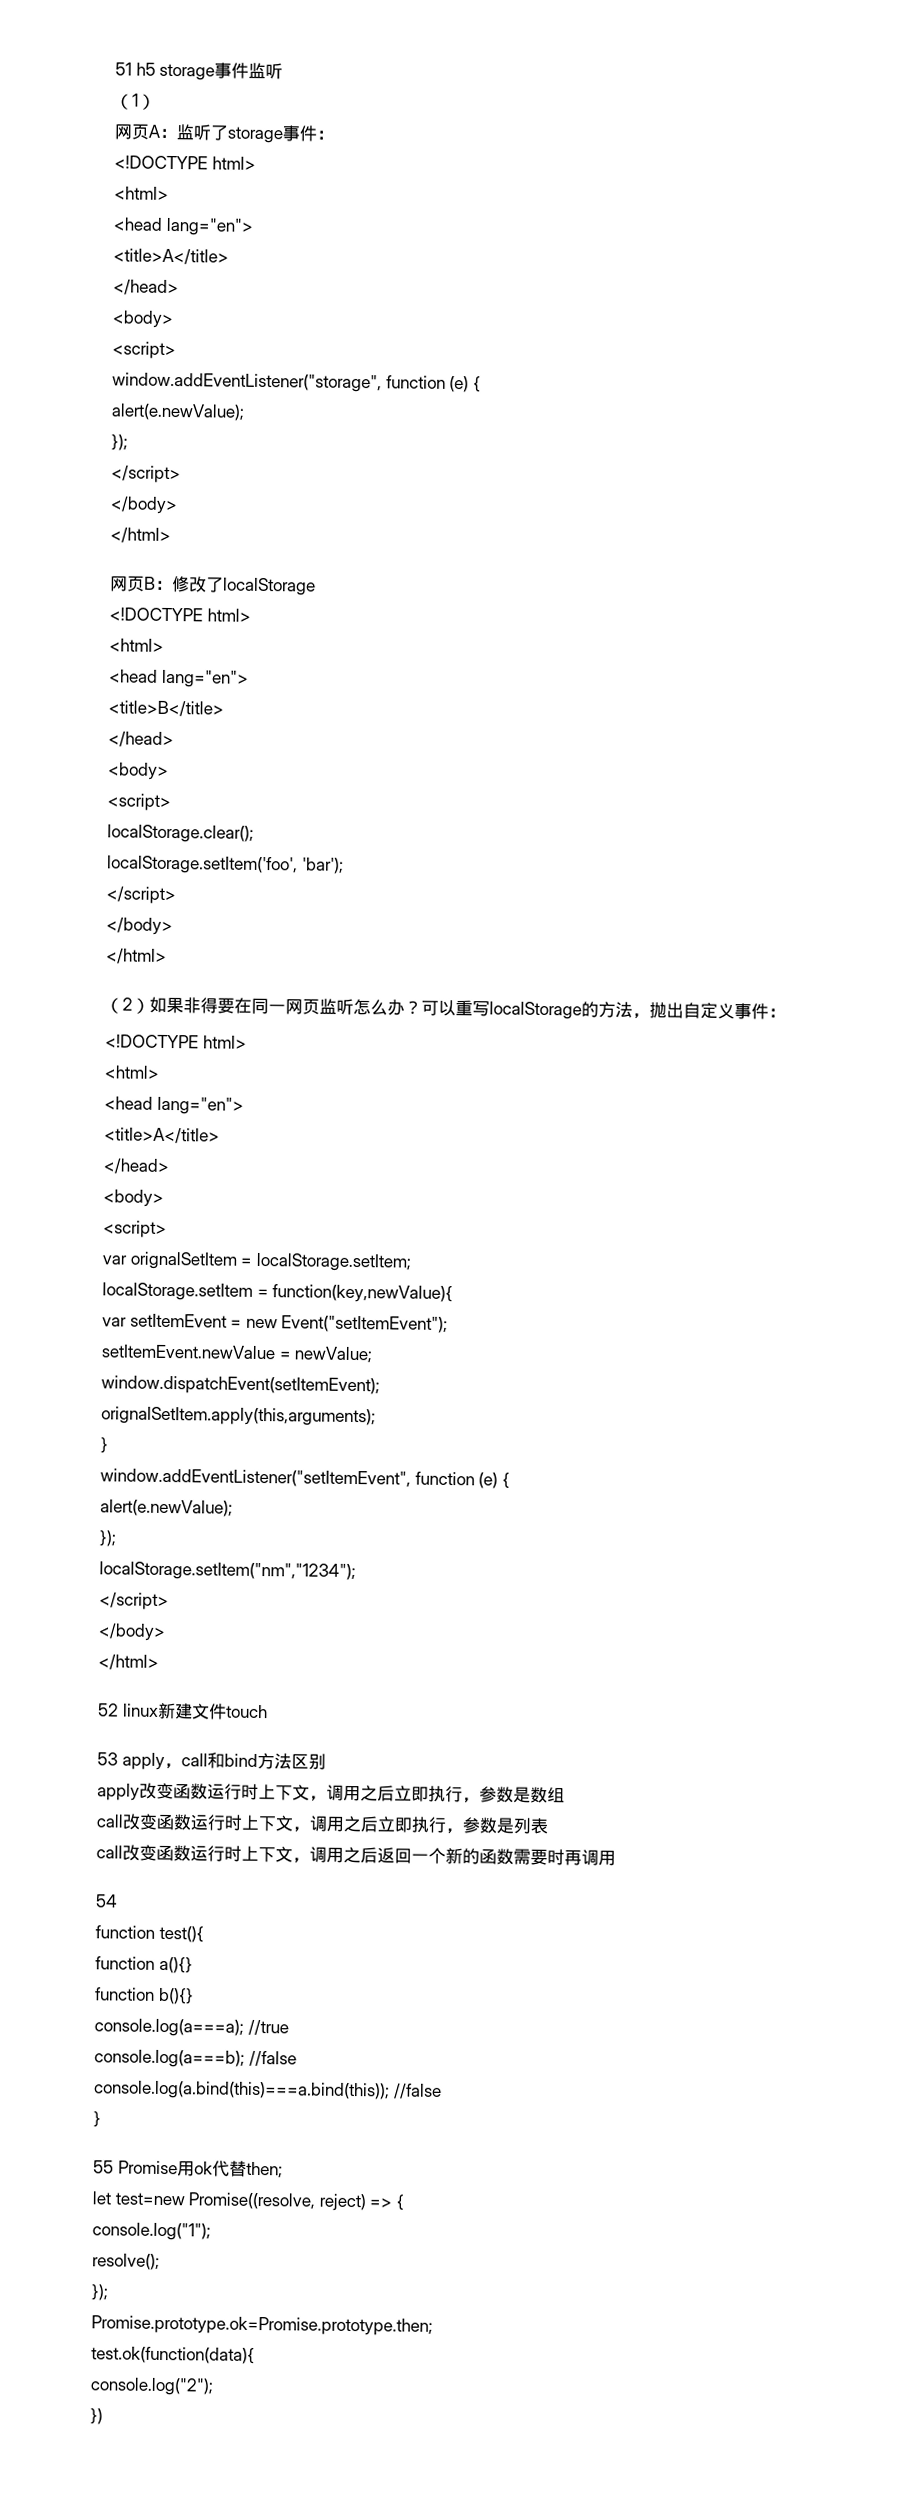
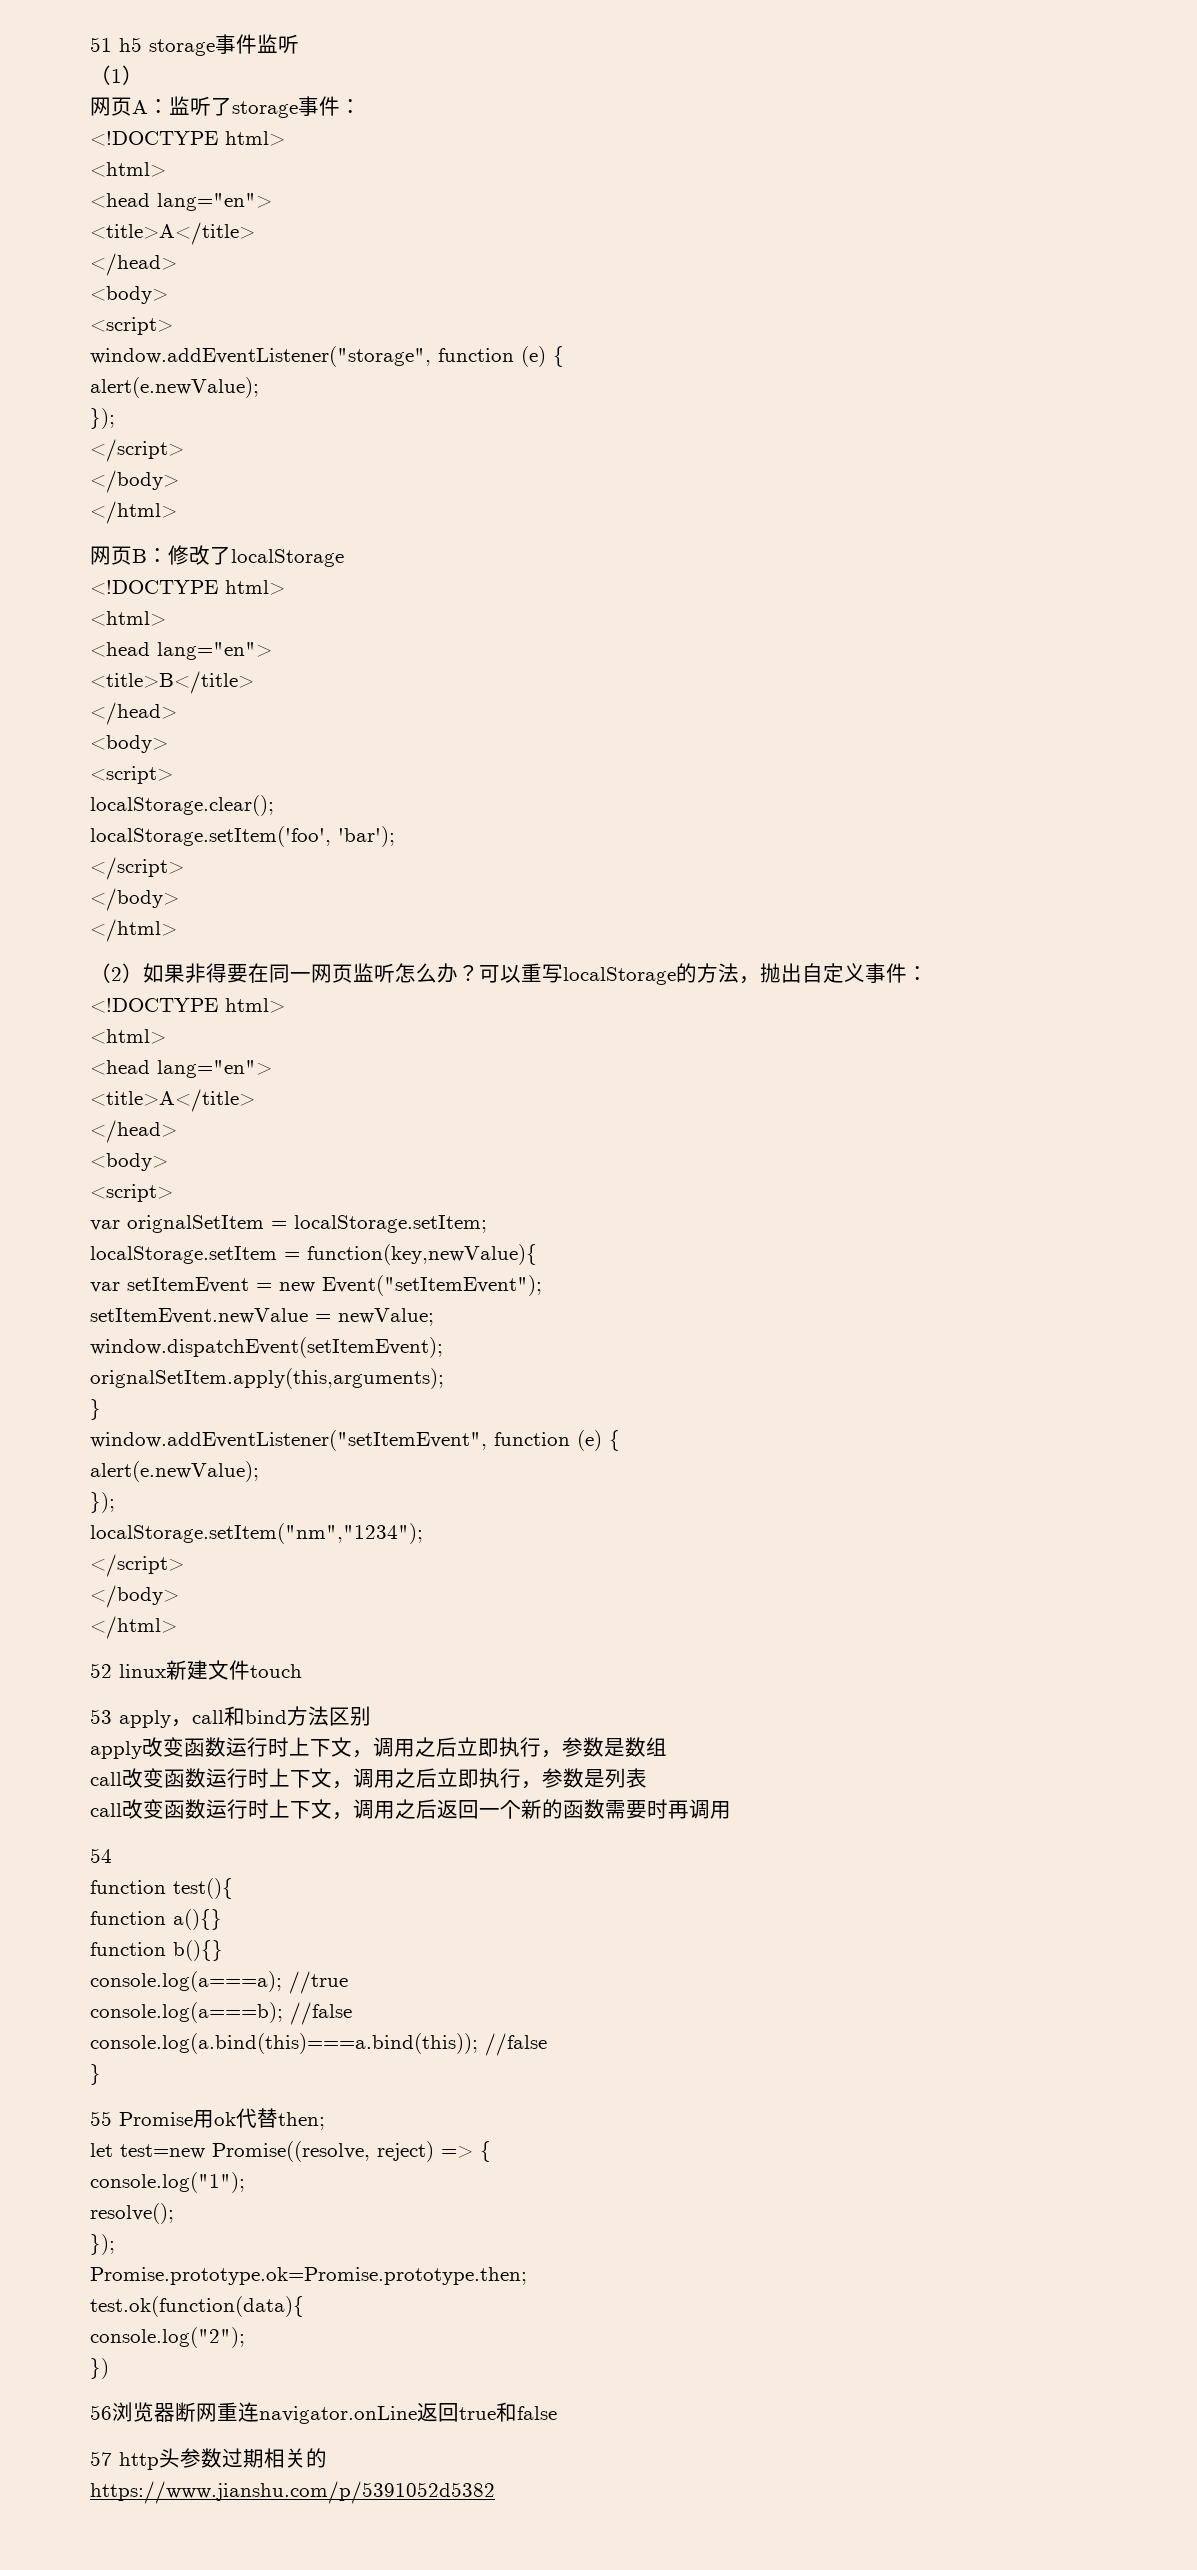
(103, 2416) none -> [90,2402,557,2424] [90,2448,327,2470] [90,2481,495,2504] // 56浏览器断网重连navigator.onLine返回true和false // 57 http头参数过期相关的 // https://www.jianshu.com/p/5391052d5382

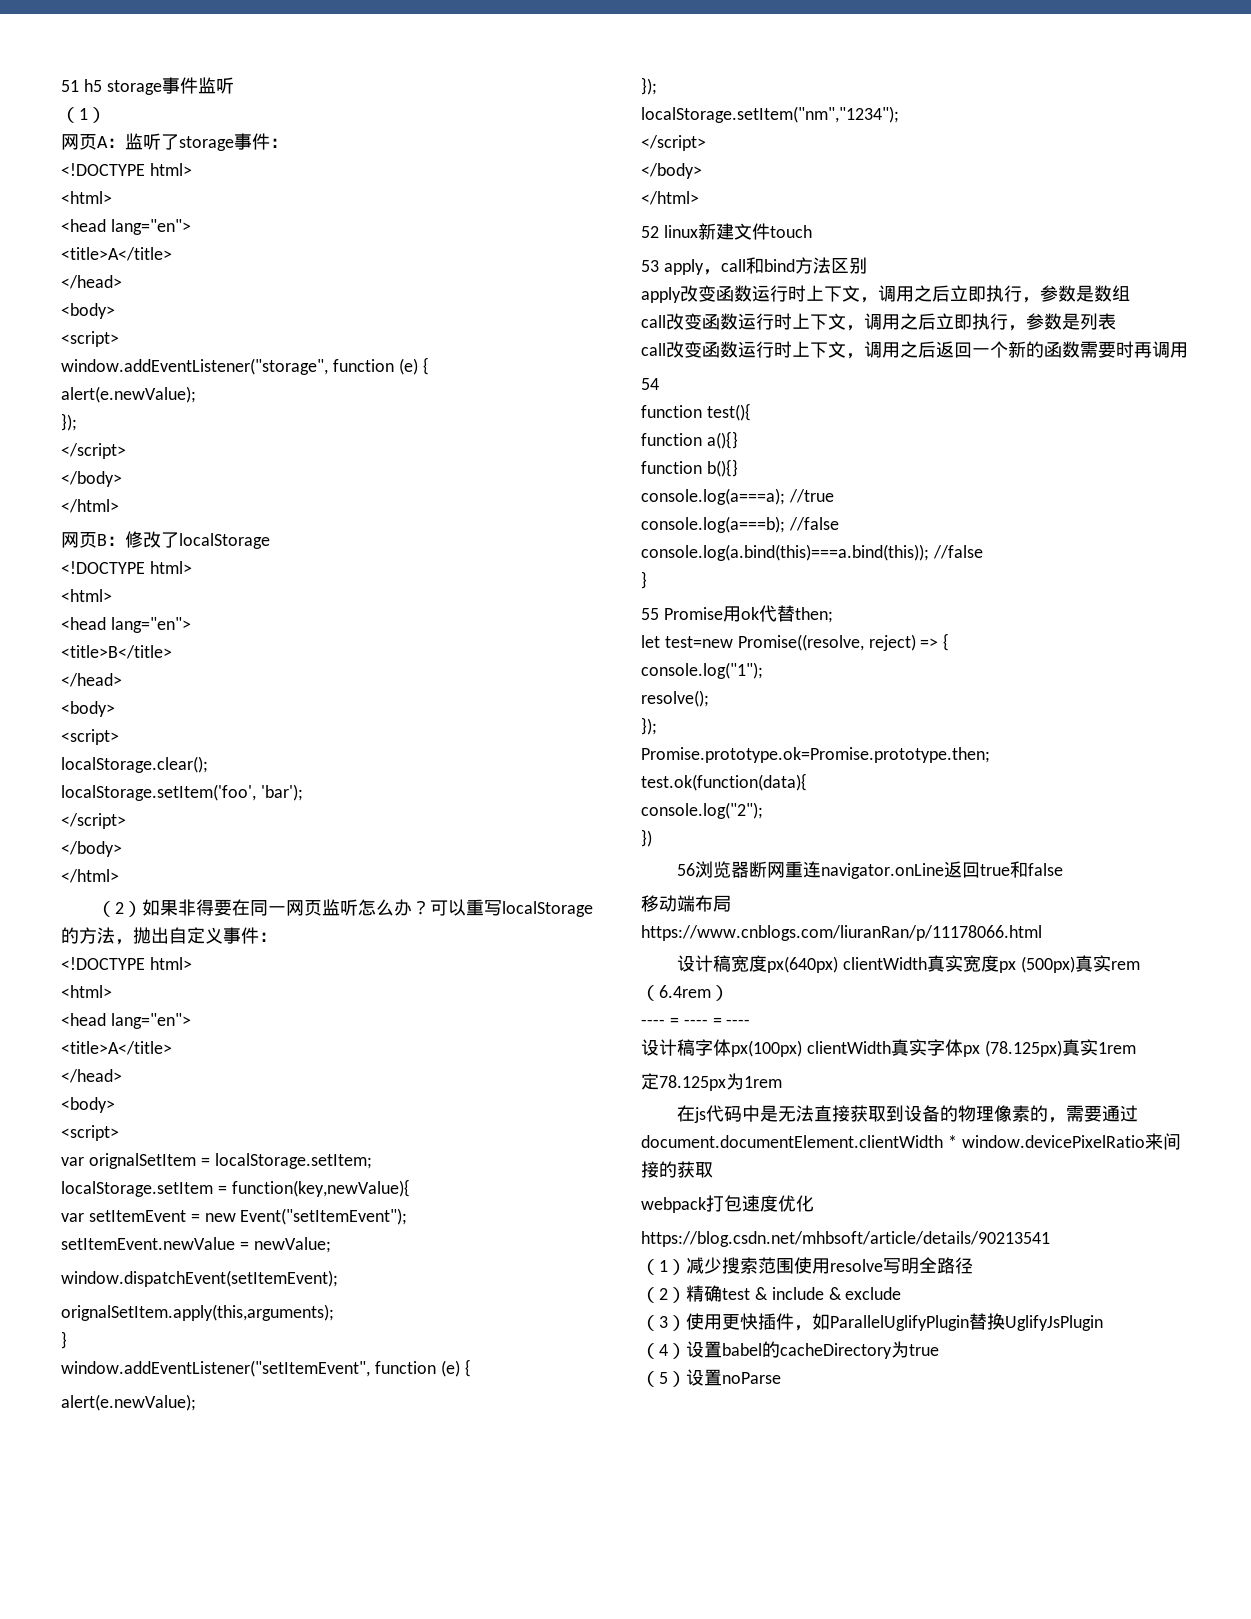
[90,2448,327,2470] [90,2481,495,2504] 57 http头参数过期相关的 // https://www.jianshu.com/p/5391052d5382 -> [641,895,731,912] [641,925,1042,941] [677,955,1140,973] [641,985,729,1001] [641,1017,751,1026] [641,1039,1136,1057] [641,1073,782,1091] [677,1105,1139,1123] [641,1133,1181,1150] [641,1161,713,1178] [641,1195,814,1213] [641,1231,1050,1247] [641,1257,973,1275] [641,1285,902,1303] [641,1313,1103,1331] [641,1341,939,1359] [641,1369,781,1387] 移动端布局 // https://www.cnblogs.com/liuranRan/p/11178066.html // 设计稿宽度px(640px) clientWidth真实宽度px (500px)真实rem（6.4rem） // ---- = ---- = ---- // 设计稿字体px(100px) clientWidth真实字体px (78.125px)真实1rem // 定78.125px为1rem // 在js代码中是无法直接获取到设备的物理像素的，需要通过document.documentElement.clientWidth * window.devicePixelRatio来间接的获取 // webpack打包速度优化 // https://blog.csdn.net/mhbsoft/article/details/90213541 // （1）减少搜索范围使用resolve写明全路径 // （2）精确test & include & exclude // （3）使用更快插件，如ParallelUglifyPlugin替换UglifyJsPlugin // （4）设置babel的cacheDirectory为true // （5）设置noParse

